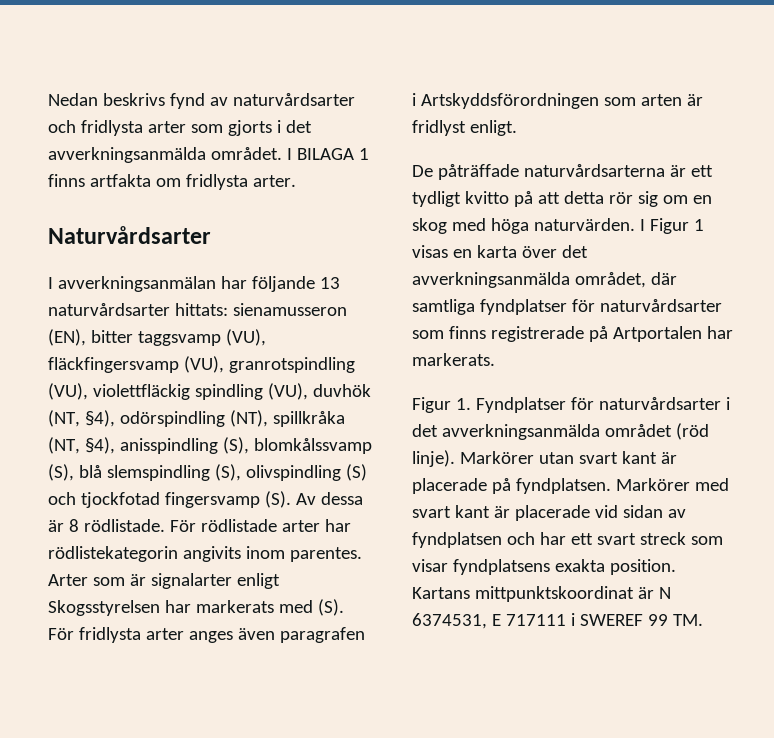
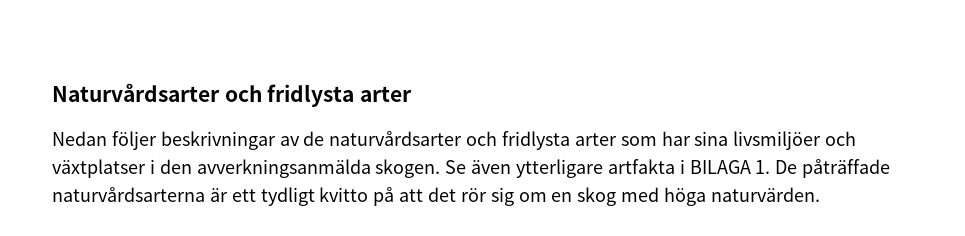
[48,93,228,109] Nedan beskrivs fynd av -> [52,83,413,107] [52,131,325,150] Naturvårdsarter och fridlysta arter // Nedan följer beskrivningar av de
[227,120,312,136] [48,147,369,163] [48,174,296,190] [48,226,211,244] [48,276,340,292] [48,303,347,316] [48,329,266,346] [48,356,355,373] [48,383,371,400] [48,410,345,427] [48,437,372,454] [48,464,367,481] [48,491,363,508] [48,519,351,532] [48,546,362,562] [48,573,280,589] [48,599,344,616] [48,627,365,643] [412,93,703,109] [412,120,517,136] gjorts i det avverkningsanmälda området. I BILAGA 1 finns artfakta om fridlysta arter. // Naturvårdsarter // I avverkningsanmälan har följande 13 naturvårdsarter hittats: sienamusseron (EN), bitter taggsvamp (VU), fläckfingersvamp (VU), granrotspindling (VU), violettfläckig spindling (VU), duvhök (NT, §4), odörspindling (NT), spillkråka (NT, §4), anisspindling (S), blomkålssvamp (S), blå slemspindling (S), olivspindling (S) och tjockfotad fingersvamp (S). Av dessa är 8 rödlistade. För rödlistade arter har rödlistekategorin angivits inom parentes. Arter som är signalarter enligt Skogsstyrelsen har markerats med (S). För fridlysta arter anges även paragrafen i Artskyddsförordningen som arten är fridlyst enligt. // -> [661,131,857,150] [52,159,771,178] har sina livsmiljöer och växtplatser i den avverkningsanmälda skogen. Se även ytterligare artfakta i BILAGA 1.
[563,191,604,204] detta -> [428,187,457,202] det
[639,218,704,234] [412,245,588,258] [412,272,677,288] [412,299,722,315] [412,326,733,342] [412,353,495,366] [412,397,730,413] [412,423,709,440] [412,450,677,467] [412,478,729,494] [412,505,686,521] [412,532,723,548] [412,559,676,575] [412,586,671,602] [412,613,703,629] I Figur 1 visas en karta över det avverkningsanmälda området, där samtliga fyndplatser för naturvårdsarter som finns registrerade på Artportalen har markerats. // Figur 1. Fyndplatser för naturvårdsarter i det avverkningsanmälda området (röd linje). Markörer utan svart kant är placerade på fyndplatsen. Markörer med svart kant är placerade vid sidan av fyndplatsen och har ett svart streck som visar fyndplatsens exakta position. Kartans mittpunktskoordinat är N 6374531, E 717111 i SWEREF 99 TM. -> (820, 194) none

